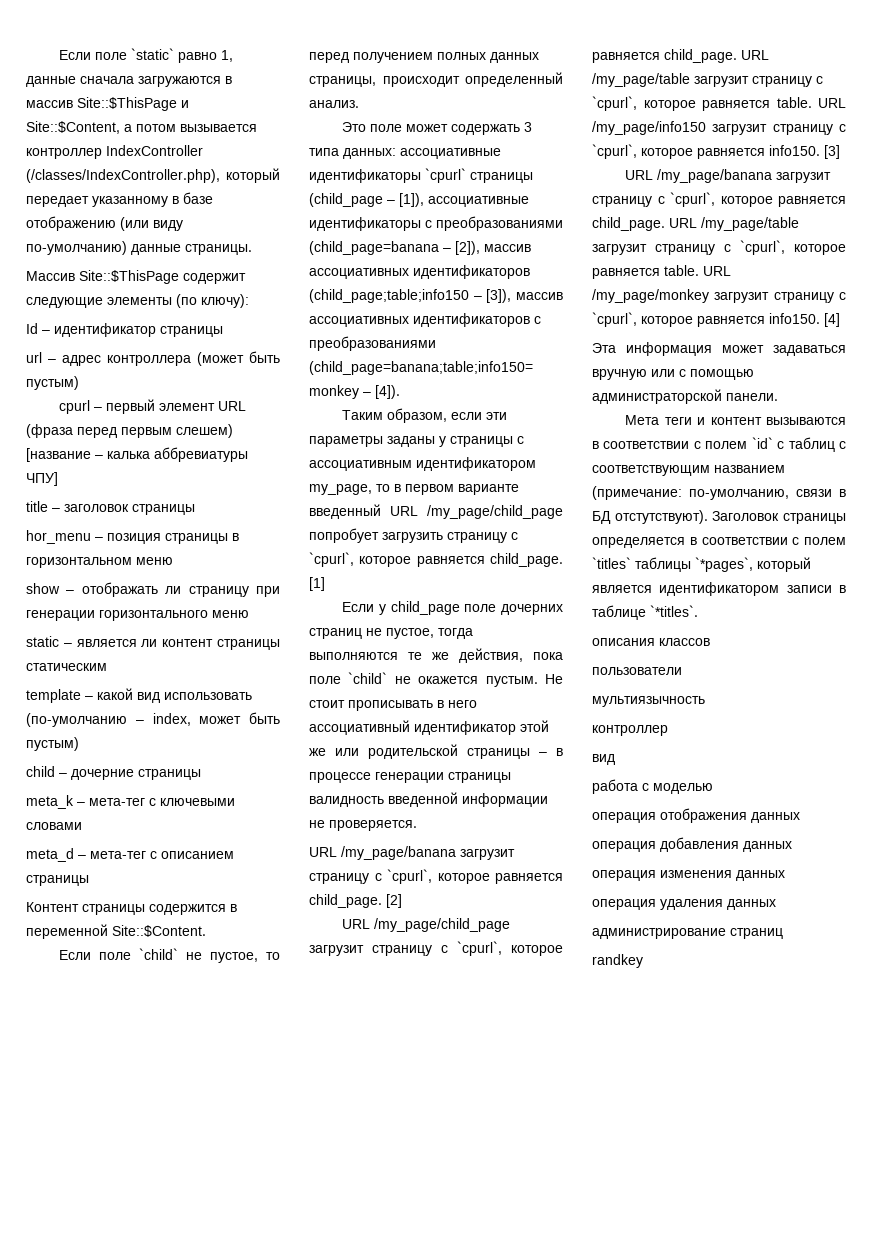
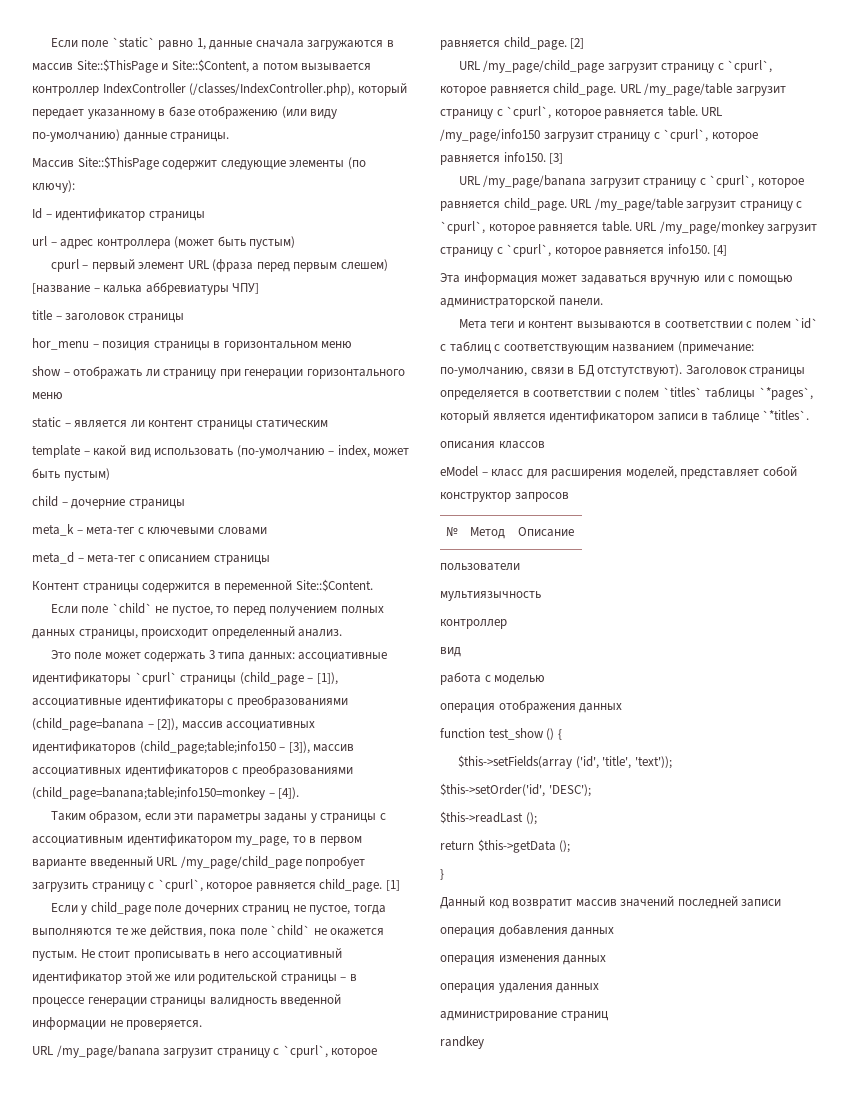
(710, 642) none -> [440,466,797,479] [440,492,569,502] [445,527,458,537] [469,527,505,539] [517,527,574,537] // eModel – класс для расширения моделей, представляет собой конструктор запросов // № | Метод | Описание
(800, 817) none -> [440,728,562,740] [458,755,672,769] [440,783,591,797] [440,811,537,825] [440,839,571,853] [440,869,444,880] [440,896,782,909] // function test_show () { // $this->setFields(array ('id', 'title', 'text')); // $this->setOrder('id', 'DESC'); // $this->readLast (); // return $this->getData (); // } // Данный код возвратит массив значений последней записи

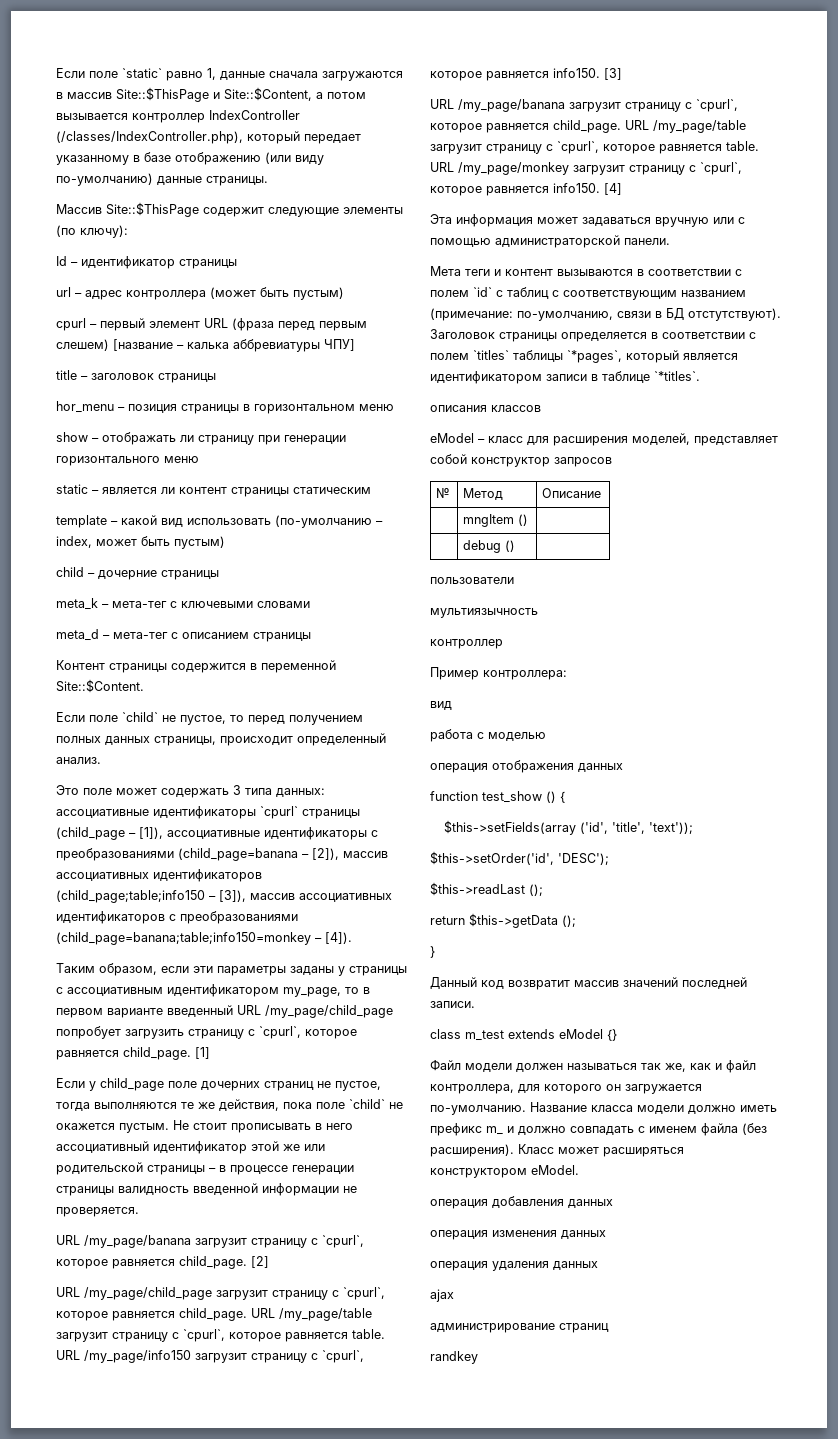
(574, 532) none -> [463,514,529,527] [463,540,516,553] // | mngItem () | // | debug () |
(507, 624) none -> [430,667,567,680] // Пример контроллера:
[741,899,782,907] записи -> [430,1001,475,1008] [430,1029,617,1041] [430,1060,756,1073] [430,1084,702,1094] [430,1102,777,1115] [430,1123,767,1136] [430,1144,684,1157] [430,1165,579,1178] записи. // class m_test extends eModel {} // Файл модели должен называться так же, как и файл контроллера, для которого он загружается по-умолчанию. Название класса модели должно иметь префикс m_ и должно совпадать с именем файла (без расширения). Класс может расширяться конструктором eModel.
(600, 988) none -> [430,1289,454,1302] // ajax

